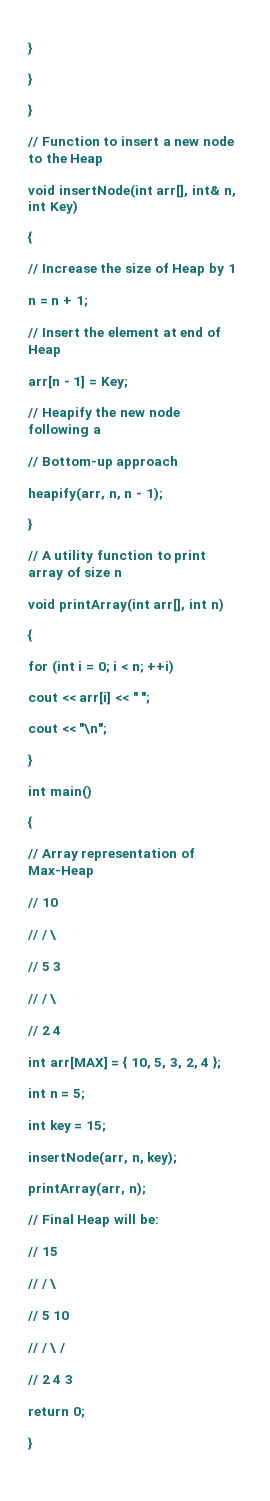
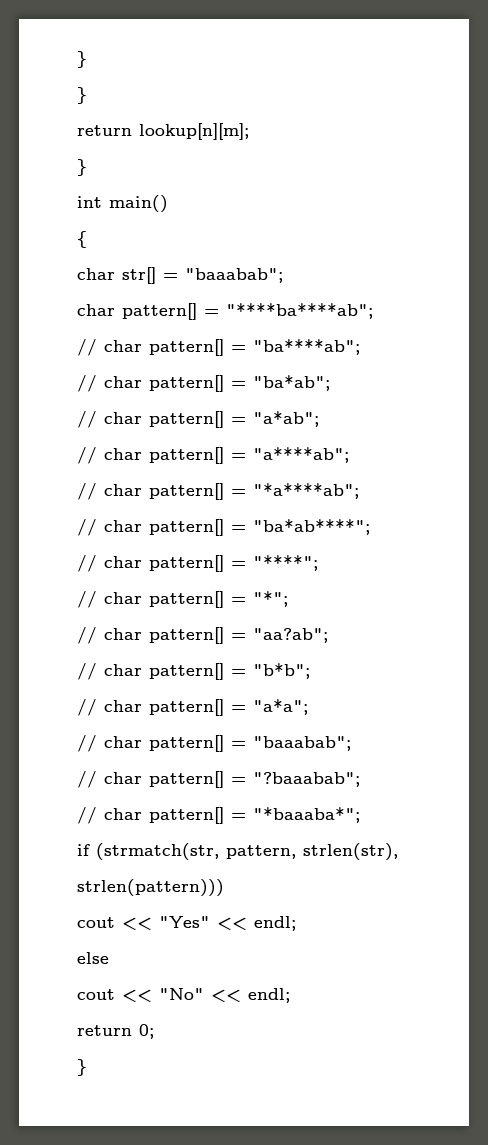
[27,42,33,55] [27,73,33,86] [27,104,33,117] [27,136,234,147] [28,153,104,166] [28,184,236,198] [28,200,78,214] [27,231,32,244] [27,263,236,276] [28,296,88,307] [27,327,221,338] [28,345,61,357] [28,375,128,389] [27,407,180,420] [28,424,101,437] [27,456,179,469] [28,487,163,501] [27,518,33,531] [27,550,207,563] [28,567,122,580] [28,598,224,612] [27,629,32,642] [28,660,175,674] [28,691,151,705] [28,723,108,735] [27,754,33,767] [28,785,92,799] [27,816,32,829] [27,848,195,861] [28,866,94,878] [27,898,58,908] [27,930,57,940] [27,962,62,972] [27,994,57,1004] [27,1026,62,1036] [28,1056,221,1070] [28,1088,85,1100] [28,1120,106,1133] [28,1151,178,1165] [28,1182,146,1196] [27,1214,159,1227] [27,1247,58,1257] [27,1279,57,1289] [27,1311,70,1321] [27,1343,65,1353] [27,1375,73,1385] } // } // } // // Function to insert a new node to the Heap // void insertNode(int arr[], int& n, int Key) // { // // Increase the size of Heap by 1 // n = n + 1; // // Insert the element at end of Heap // arr[n - 1] = Key; // // Heapify the new node following a // // Bottom-up approach // heapify(arr, n, n - 1); // } // // A utility function to print array of size n // void printArray(int arr[], int n) // { // for (int i = 0; i < n; ++i) // cout << arr[i] << " "; // cout << "\n"; // } // int main() // { // // Array representation of Max-Heap // // 10 // // / \ // // 5 3 // // / \ // // 2 4 // int arr[MAX] = { 10, 5, 3, 2, 4 }; // int n = 5; // int key = 15; // insertNode(arr, n, key); // printArray(arr, n); // // Final Heap will be: // // 15 // // / \ // // 5 10 // // / \ / // // 2 4 3 -> [77,51,87,68] [77,87,87,104] [77,123,249,140] [77,159,87,176] [77,195,168,213] [77,231,87,248] [77,267,283,284] [77,303,373,320] [77,339,360,356] [77,375,330,392] [77,411,319,428] [77,447,349,464] [77,483,359,500] [77,519,370,536] [77,555,318,572] [77,591,288,608] [77,627,328,644] [77,663,310,680] [77,699,308,716] [77,735,351,752] [77,771,360,788] [77,807,360,824] [77,843,398,861] [77,879,224,897] [77,916,296,931] [77,952,109,964] [77,988,290,1003] } // } // return lookup[n][m]; // } // int main() // { // char str[] = "baaabab"; // char pattern[] = "****ba****ab"; // // char pattern[] = "ba****ab"; // // char pattern[] = "ba*ab"; // // char pattern[] = "a*ab"; // // char pattern[] = "a****ab"; // // char pattern[] = "*a****ab"; // // char pattern[] = "ba*ab****"; // // char pattern[] = "****"; // // char pattern[] = "*"; // // char pattern[] = "aa?ab"; // // char pattern[] = "b*b"; // // char pattern[] = "a*a"; // // char pattern[] = "baaabab"; // // char pattern[] = "?baaabab"; // // char pattern[] = "*baaaba*"; // if (strmatch(str, pattern, strlen(str), // strlen(pattern))) // cout << "Yes" << endl; // else // cout << "No" << endl;

